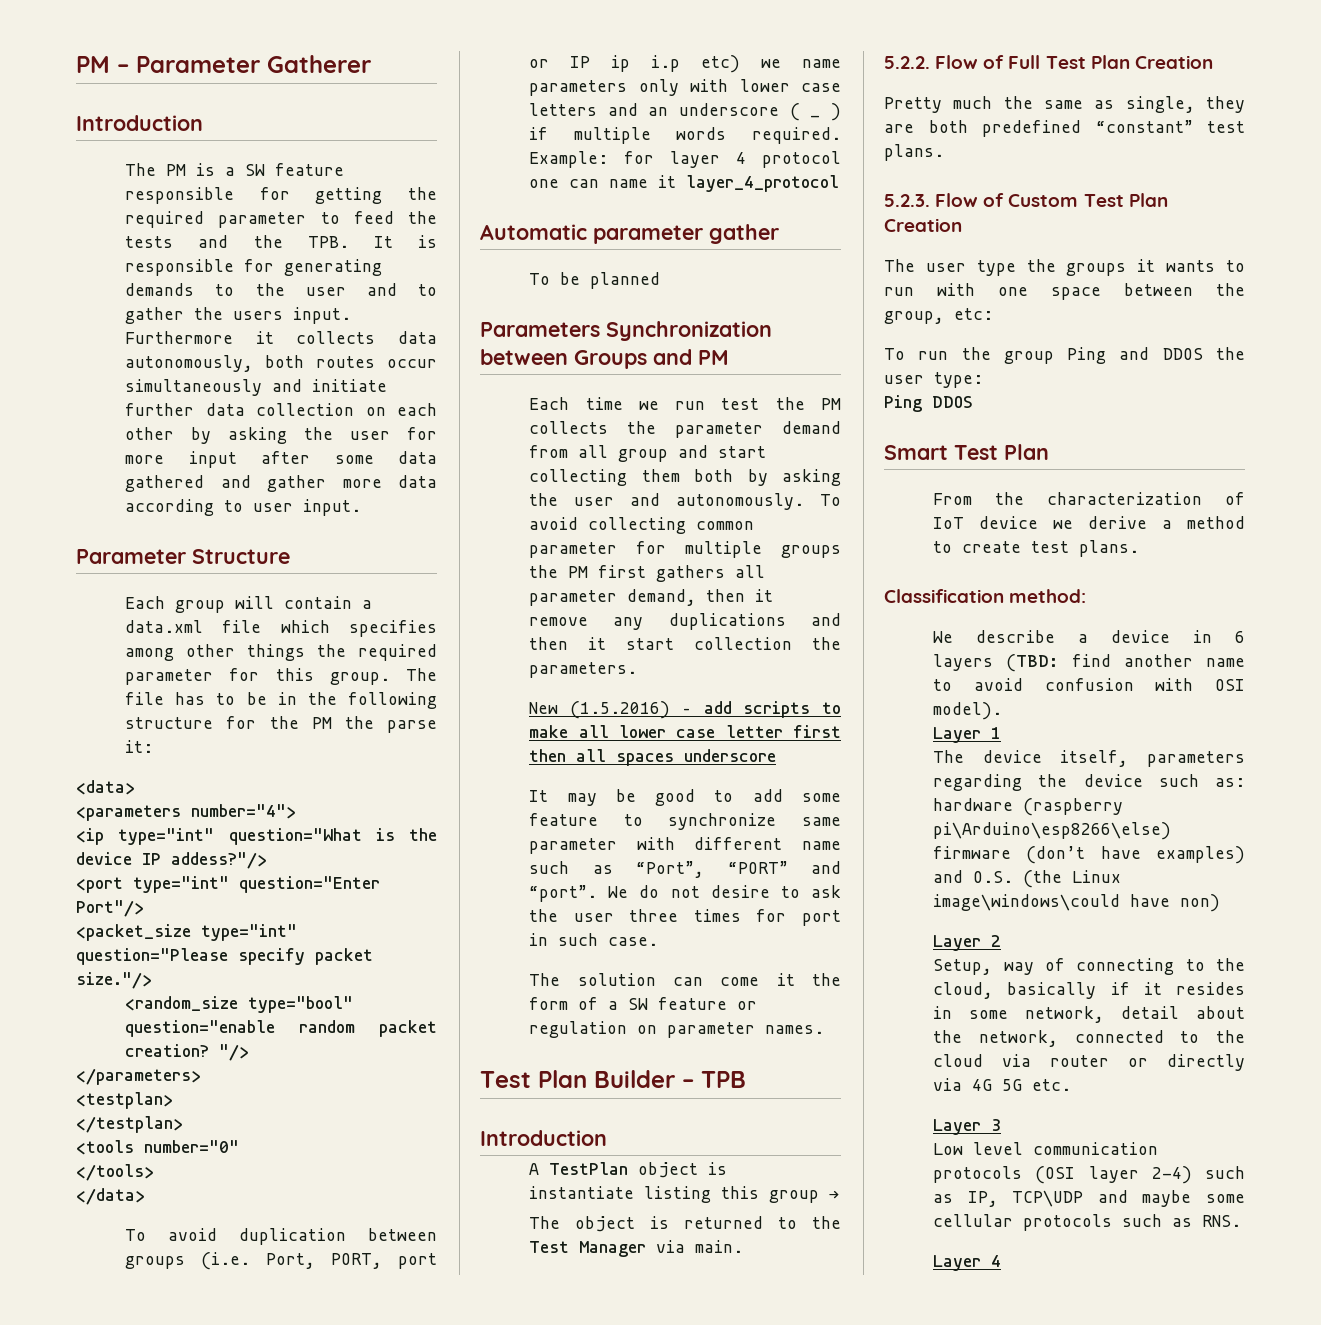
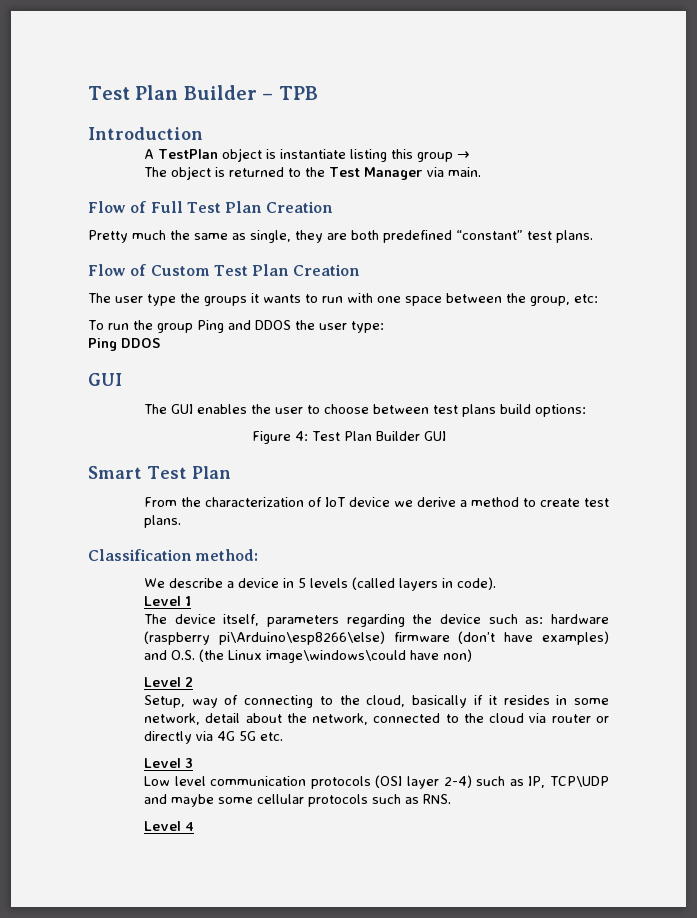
[76,55,371,73] [76,115,203,131] [125,163,345,176] [125,187,437,204] [125,211,437,228] [125,235,437,248] [125,259,383,276] [125,283,437,296] [125,307,352,324] [125,331,437,344] [125,355,437,372] [125,379,388,396] [125,403,437,416] [125,427,437,444] [125,451,437,468] [125,475,437,492] [125,499,362,516] [76,549,290,564] [125,596,373,613] [125,620,437,637] [125,644,437,661] [125,668,437,685] [125,692,437,709] [125,716,437,733] [125,740,154,753] [76,780,135,795] [76,804,296,821] [76,828,437,845] [76,852,267,869] [76,876,380,893] [76,900,144,917] [76,924,297,941] [76,948,373,965] [76,972,152,989] [125,996,354,1013] [125,1020,437,1037] [125,1044,250,1061] [76,1068,201,1085] [76,1092,173,1109] [76,1116,183,1133] [76,1140,239,1155] [76,1164,154,1181] [76,1188,145,1205] [125,1228,437,1245] [125,1252,437,1270] [529,55,841,73] [529,79,841,96] [529,103,841,121] [529,127,841,144] [529,151,841,168] [529,175,840,192] [480,224,779,244] [529,272,661,289] [480,321,772,341] [480,349,729,369] [529,397,841,410] [529,421,841,438] [529,445,767,462] [529,469,841,486] [529,493,841,510] [529,517,755,534] [529,541,841,558] [529,565,766,582] [529,589,774,606] [529,613,841,630] [529,637,841,650] [529,662,638,678] [529,701,841,719] [529,725,841,738] [529,749,777,766] [529,789,841,806] [529,813,841,830] [529,837,841,854] [529,861,841,878] [529,885,841,902] [529,909,841,926] [529,933,659,946] [529,973,841,986] [529,997,758,1010] [529,1021,825,1038] PM – Parameter Gatherer // Introduction // The PM is a SW feature responsible for getting the required parameter to feed the tests and the TPB. It is responsible for generating demands to the user and to gather the users input. Furthermore it collects data autonomously, both routes occur simultaneously and initiate further data collection on each other by asking the user for more input after some data gathered and gather more data according to user input. // Parameter Structure // Each group will contain a data.xml file which specifies among other things the required parameter for this group. The file has to be in the following structure for the PM the parse it: // <data> // <parameters number="4"> // <ip type="int" question="What is the device IP addess?"/> // <port type="int" question="Enter Port"/> // <packet_size type="int" question="Please specify packet size."/> // <random_size type="bool" question="enable random packet creation? "/> // </parameters> // <testplan> // </testplan> // <tools number="0" // </tools> // </data> // To avoid duplication between groups (i.e. Port, PORT, port or IP ip i.p etc) we name parameters only with lower case letters and an underscore ( _ ) if multiple words required. Example: for layer 4 protocol one can name it layer_4_protocol // Automatic parameter gather // To be planned // Parameters Synchronization between Groups and PM // Each time we run test the PM collects the parameter demand from all group and start collecting them both by asking the user and autonomously. To avoid collecting common parameter for multiple groups the PM first gathers all parameter demand, then it remove any duplications and then it start collection the parameters. // New (1.5.2016) – add scripts to make all lower case letter first then all spaces underscore // It may be good to add some feature to synchronize same parameter with different name such as “Port”, “PORT” and “port”. We do not desire to ask the user three times for port in such case. // The solution can come it the form of a SW feature or regulation on parameter names. // -> (88, 93) none
[884,56,930,69] 5.2.2. -> (481, 172) none
[884,194,930,207] 5.2.3. -> (593, 236) none
(973, 402) none -> [88,373,122,386] [143,404,586,417] [251,431,446,444] // GUI // The GUI enables the user to choose between test plans build options: // Figure 4: Test Plan Builder GUI
[1235,631,1245,643] [933,654,1245,672] [933,678,1245,691] [933,702,1003,720] [933,727,982,743] 6 layers (TBD: find another name to avoid confusion with OSI model). // Layer -> [297,577,496,591] [143,596,181,606] 5 levels (called layers in code). // Level
[933,935,982,951] Layer -> [143,677,181,687] Level
[933,1119,982,1135] Layer -> [143,758,181,768] Level
[933,1255,982,1271] Layer -> [143,821,181,831] Level

